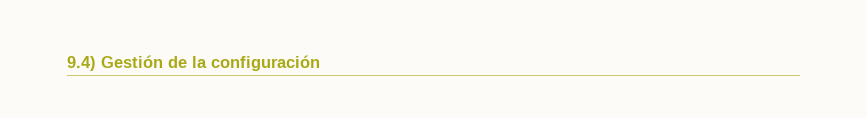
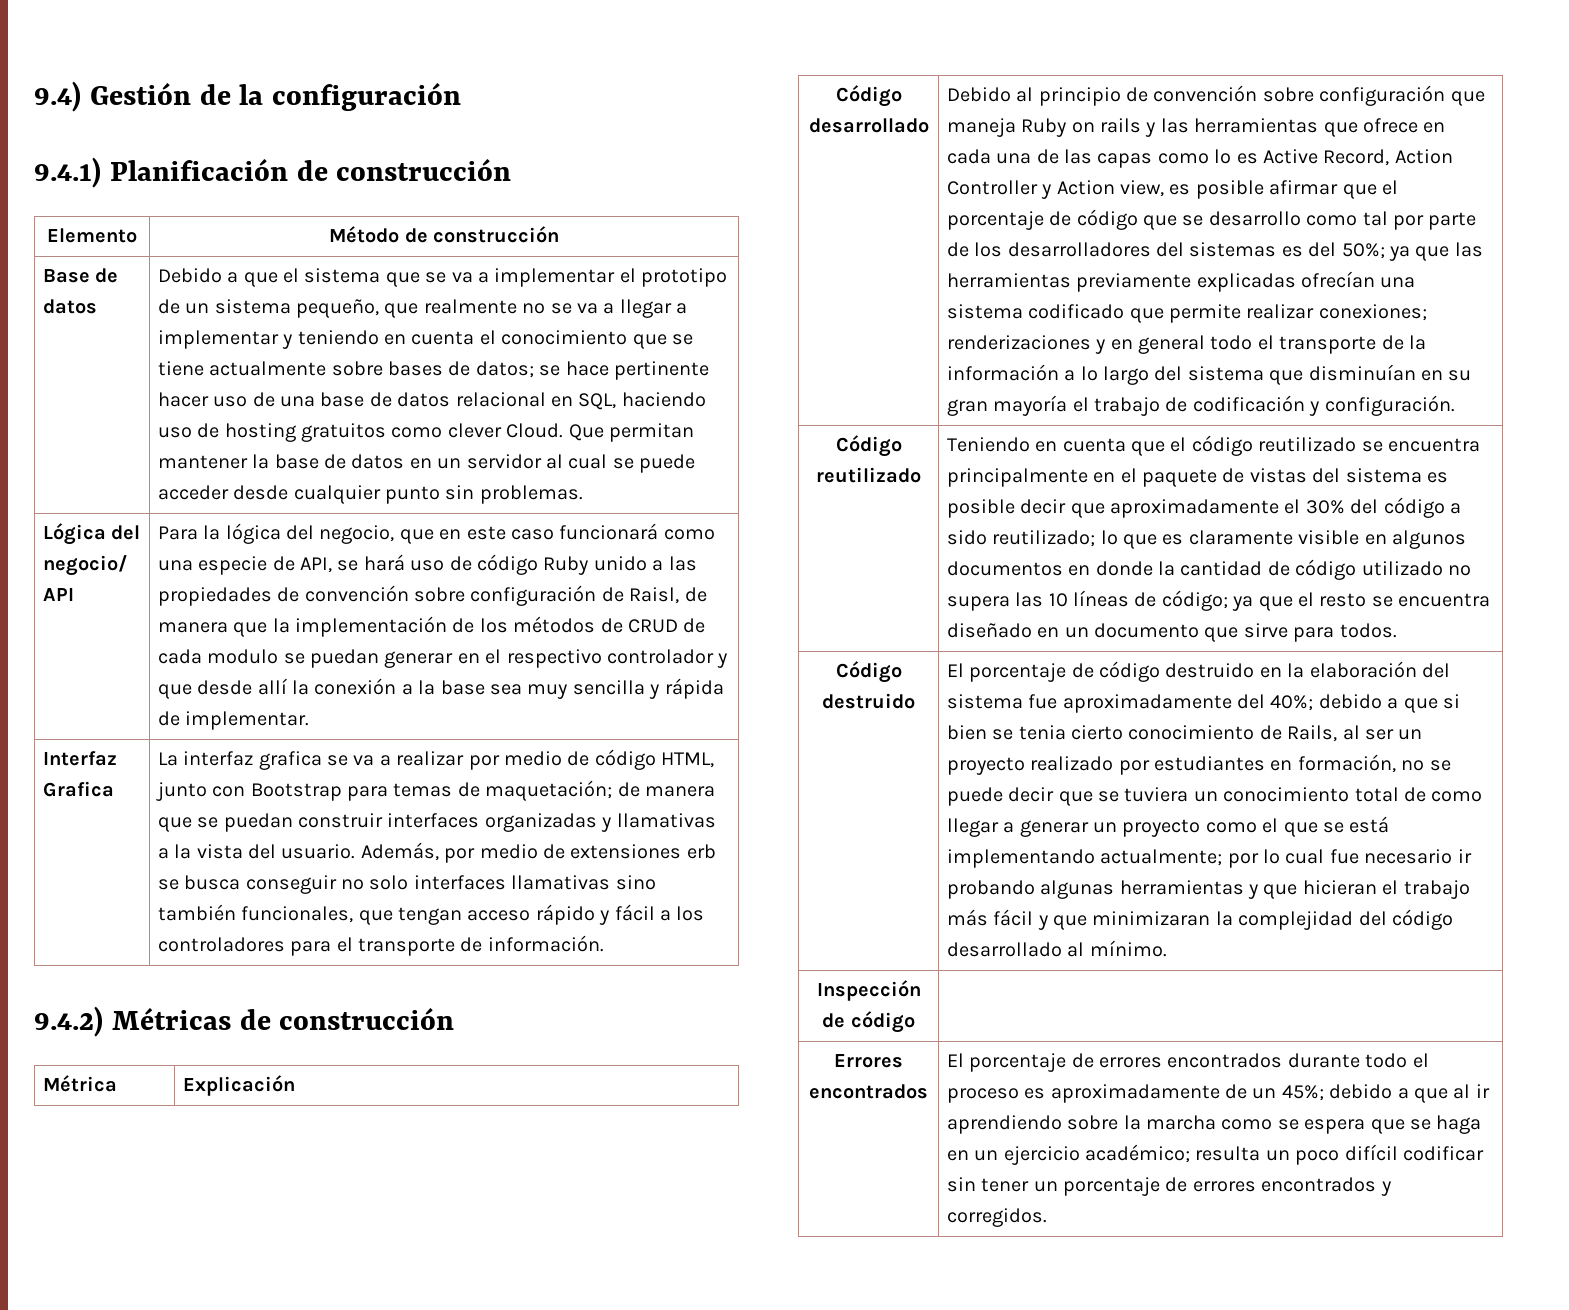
(320, 63) none -> [34,157,512,188] [47,228,137,243] [329,226,559,243] [42,268,119,283] [42,299,97,314] [157,268,728,287] [157,299,688,318] [157,330,694,349] [157,361,710,380] [157,392,706,410] [157,423,695,442] [157,454,696,473] [157,485,583,504] [42,523,141,545] [42,555,127,576] [42,588,74,601] [157,523,715,544] [157,554,697,575] [157,585,707,606] [157,616,706,637] [157,649,728,668] [157,678,724,699] [157,711,310,730] [42,751,117,766] [42,781,114,797] [157,749,715,770] [155,780,716,801] [157,813,716,832] [157,842,716,863] [157,875,656,894] [157,904,705,925] [157,935,604,956] [34,1006,455,1037] [42,1075,117,1092] [182,1075,295,1096] [835,85,902,107] [808,118,929,133] [946,85,1485,106] [946,118,1446,137] [946,149,1453,168] [946,180,1399,199] [946,209,1477,230] [946,242,1483,261] [946,271,1416,292] [946,304,1427,323] [946,335,1427,354] [946,364,1472,385] [946,395,1455,416] [835,435,902,457] [816,467,921,483] [946,435,1481,456] [946,468,1449,487] [946,497,1462,518] [946,530,1467,549] [946,559,1472,580] [946,590,1491,611] [946,623,1397,642] [835,661,902,683] [822,693,915,709] [946,661,1451,682] [946,694,1461,713] [946,725,1423,742] [946,754,1451,775] [946,787,1483,806] [946,816,1390,837] [946,849,1472,868] [946,880,1470,899] [946,909,1454,930] [946,940,1167,957] [816,980,921,1001] [822,1011,915,1033] [834,1054,903,1068] [809,1084,928,1099] [946,1053,1429,1072] [946,1084,1490,1103] [946,1115,1482,1134] [946,1144,1485,1165] [946,1177,1391,1196] [946,1208,1047,1227] // 9.4.1) Planificación de construcción // Elemento | Método de construcción // Base de datos | Debido a que el sistema que se va a implementar el prototipo de un sistema pequeño, que realmente no se va a llegar a implementar y teniendo en cuenta el conocimiento que se tiene actualmente sobre bases de datos; se hace pertinente hacer uso de una base de datos relacional en SQL, haciendo uso de hosting gratuitos como clever Cloud. Que permitan mantener la base de datos en un servidor al cual se puede acceder desde cualquier punto sin problemas. // Lógica del negocio/ API | Para la lógica del negocio, que en este caso funcionará como una especie de API, se hará uso de código Ruby unido a las propiedades de convención sobre configuración de Raisl, de manera que la implementación de los métodos de CRUD de cada modulo se puedan generar en el respectivo controlador y que desde allí la conexión a la base sea muy sencilla y rápida de implementar. // Interfaz Grafica | La interfaz grafica se va a realizar por medio de código HTML, junto con Bootstrap para temas de maquetación; de manera que se puedan construir interfaces organizadas y llamativas a la vista del usuario. Además, por medio de extensiones erb se busca conseguir no solo interfaces llamativas sino también funcionales, que tengan acceso rápido y fácil a los controladores para el transporte de información. // 9.4.2) Métricas de construcción // Métrica | Explicación // Código desarrollado | Debido al principio de convención sobre configuración que maneja Ruby on rails y las herramientas que ofrece en cada una de las capas como lo es Active Record, Action Controller y Action view, es posible afirmar que el porcentaje de código que se desarrollo como tal por parte de los desarrolladores del sistemas es del 50%; ya que las herramientas previamente explicadas ofrecían una sistema codificado que permite realizar conexiones; renderizaciones y en general todo el transporte de la información a lo largo del sistema que disminuían en su gran mayoría el trabajo de codificación y configuración. // Código reutilizado | Teniendo en cuenta que el código reutilizado se encuentra principalmente en el paquete de vistas del sistema es posible decir que aproximadamente el 30% del código a sido reutilizado; lo que es claramente visible en algunos documentos en donde la cantidad de código utilizado no supera las 10 líneas de código; ya que el resto se encuentra diseñado en un documento que sirve para todos. // Código destruido | El porcentaje de código destruido en la elaboración del sistema fue aproximadamente del 40%; debido a que si bien se tenia cierto conocimiento de Rails, al ser un proyecto realizado por estudiantes en formación, no se puede decir que se tuviera un conocimiento total de como llegar a generar un proyecto como el que se está implementando actualmente; por lo cual fue necesario ir probando algunas herramientas y que hicieran el trabajo más fácil y que minimizaran la complejidad del código desarrollado al mínimo. // Inspección de código | // Errores encontrados | El porcentaje de errores encontrados durante todo el proceso es aproximadamente de un 45%; debido a que al ir aprendiendo sobre la marcha como se espera que se haga en un ejercicio académico; resulta un poco difícil codificar sin tener un porcentaje de errores encontrados y corregidos.

